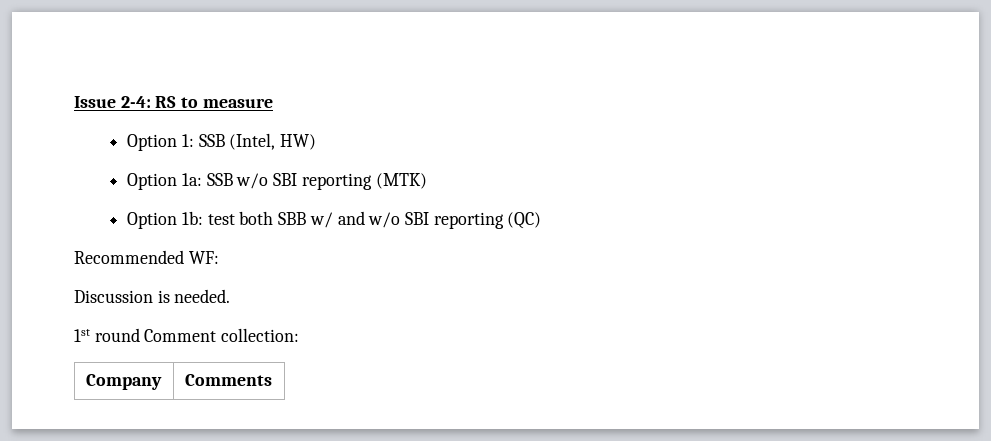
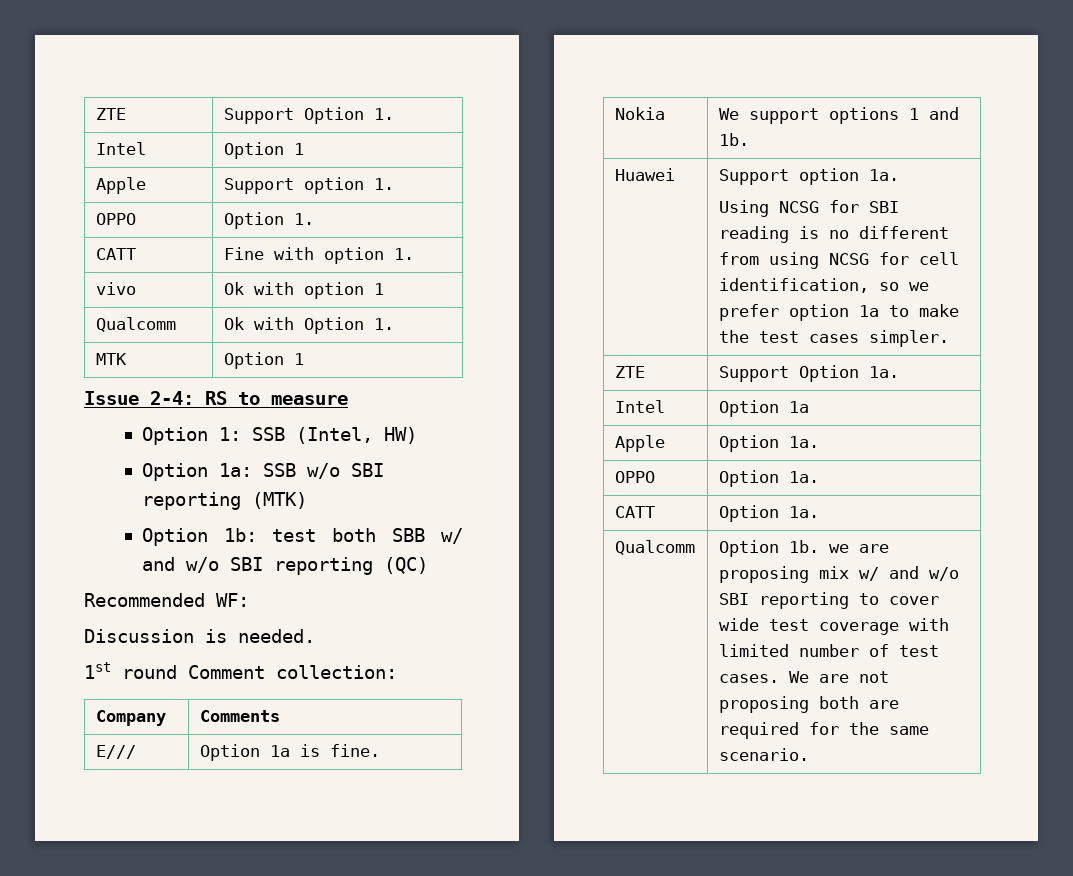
(74, 102) none -> [95,108,126,120] [223,107,394,124] [95,142,146,155] [223,142,304,159] [95,177,146,194] [223,177,394,194] [95,213,136,225] [223,212,314,229] [95,248,136,260] [223,247,414,264] [95,282,136,295] [223,282,384,299] [95,317,176,332] [223,317,394,334] [95,353,127,365] [223,352,304,369] ZTE | Support Option 1. // Intel | Option 1 // Apple | Support option 1. // OPPO | Option 1. // CATT | Fine with option 1. // vivo | Ok with option 1 // Qualcomm | Ok with Option 1. // MTK | Option 1 //
(272, 380) none -> [95,745,136,759] [199,744,380,761] [614,107,665,120] [718,107,959,124] [718,133,749,146] [614,168,675,181] [718,168,899,185] [718,200,899,217] [718,226,949,243] [718,252,959,269] [718,278,929,293] [718,304,959,321] [718,330,949,347] [614,366,645,378] [718,365,899,382] [614,400,665,413] [718,400,809,417] [614,435,665,452] [718,435,819,452] [614,471,655,483] [718,470,819,487] [614,506,655,518] [718,505,819,522] [614,540,695,555] [718,540,889,557] [718,566,959,583] [718,592,939,609] [718,618,949,635] [718,644,939,657] [718,671,889,683] [718,696,899,713] [718,722,929,739] [718,748,809,761] // E/// | Option 1a is fine. // Nokia | We support options 1 and 1b. // Huawei | Support option 1a. // Using NCSG for SBI reading is no different from using NCSG for cell identification, so we prefer option 1a to make the test cases simpler. // ZTE | Support Option 1a. // Intel | Option 1a // Apple | Option 1a. // OPPO | Option 1a. // CATT | Option 1a. // Qualcomm | Option 1b. we are proposing mix w/ and w/o SBI reporting to cover wide test coverage with limited number of test cases. We are not proposing both are required for the same scenario.

